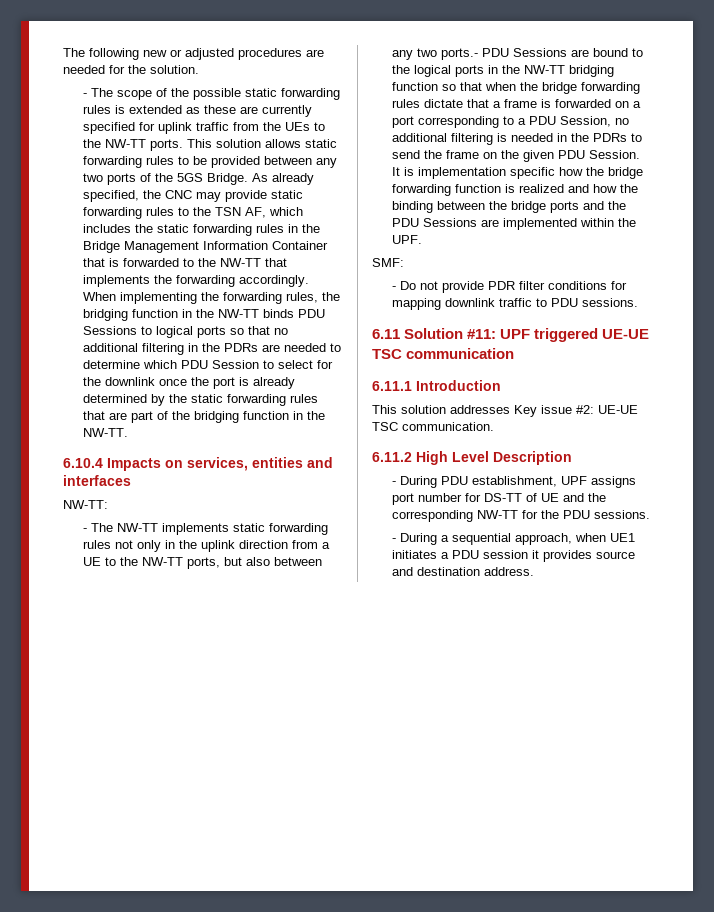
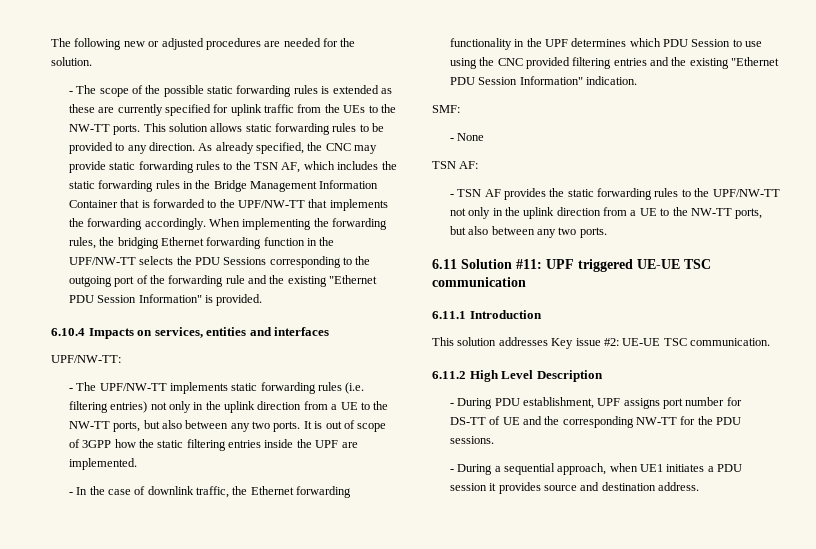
[263,156,337,168] [82,173,248,185] between any two ports of the 5GS Bridge. -> [115,142,195,154] to any direction.
[219,258,261,267] NW-TT -> [238,200,306,208] UPF/NW-TT
[131,309,325,318] [82,326,288,338] [82,343,341,355] [82,360,333,369] [82,377,295,389] [82,394,318,406] [82,411,325,423] [82,428,128,437] function in the NW-TT binds PDU Sessions to logical ports so that no additional filtering in the PDRs are needed to determine which PDU Session to select for the downlink once the port is already determined by the static forwarding rules that are part of the bridging function in the NW-TT. -> [160,237,335,249] [68,256,371,268] [68,275,378,287] [68,294,263,306] Ethernet forwarding function in the UPF/NW-TT selects the PDU Sessions corresponding to the outgoing port of the forwarding rule and the existing "Ethernet PDU Session Information" is provided.
[63,500,108,509] [82,523,158,532] NW-TT: // - The NW-TT -> [51,355,121,363] [68,382,167,391] UPF/NW-TT: // - The UPF/NW-TT
(111, 544) none -> [345,382,365,394] [68,401,148,413] (i.e. filtering entries)
[440,48,643,60] [391,65,614,77] [391,82,640,94] [391,99,641,108] [391,116,629,128] [391,133,642,145] [391,150,640,162] [391,167,643,179] [391,184,638,196] [391,201,626,213] [391,218,636,230] [391,235,422,244] [372,258,404,267] [391,281,627,293] [391,298,638,310] ports.- PDU Sessions are bound to the logical ports in the NW-TT bridging function so that when the bridge forwarding rules dictate that a frame is forwarded on a port corresponding to a PDU Session, no additional filtering is needed in the PDRs to send the frame on the given PDU Session. It is implementation specific how the bridge forwarding function is realized and how the binding between the bridge ports and the PDU Sessions are implemented within the UPF. // SMF: // - Do not provide PDR filter conditions for mapping downlink traffic to PDU sessions. -> [273,420,387,432] [68,439,358,451] [68,458,137,470] [68,486,352,498] [449,38,763,50] [449,57,780,69] [449,76,637,85] [432,105,460,113] [449,133,485,141] [432,161,479,169] [449,188,780,200] [449,207,763,219] [449,226,607,238] ports. It is out of scope of 3GPP how the static filtering entries inside the UPF are implemented. // - In the case of downlink traffic, the Ethernet forwarding functionality in the UPF determines which PDU Session to use using the CNC provided filtering entries and the existing "Ethernet PDU Session Information" indication. // SMF: // - None // TSN AF: // - TSN AF provides the static forwarding rules to the UPF/NW-TT not only in the uplink direction from a UE to the NW-TT ports, but also between any two ports.

